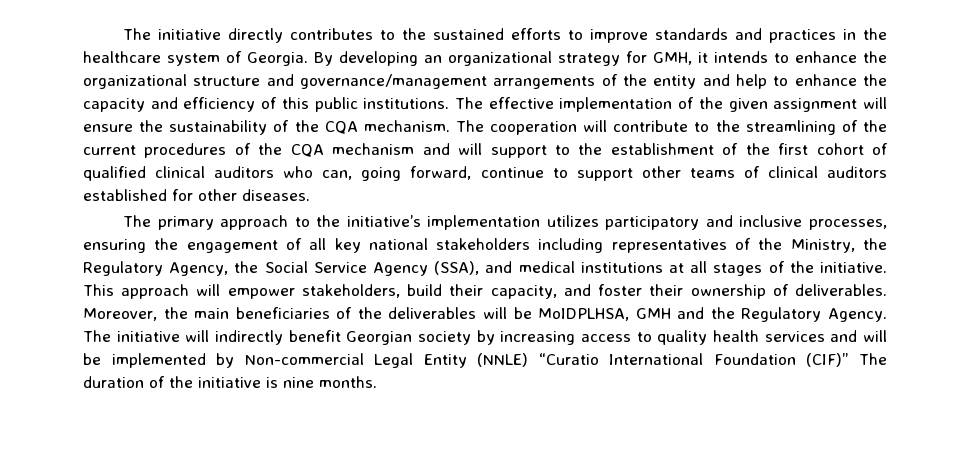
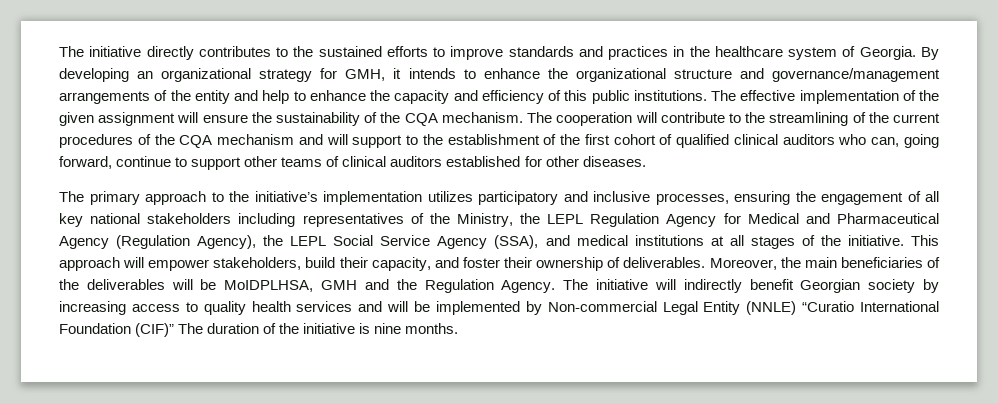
[83,261,259,276] Regulatory Agency, the -> [547,213,939,227] [59,235,327,249] LEPL Regulation Agency for Medical and Pharmaceutical Agency (Regulation Agency), the LEPL
[741,307,822,322] Regulatory -> [424,279,494,293] Regulation

